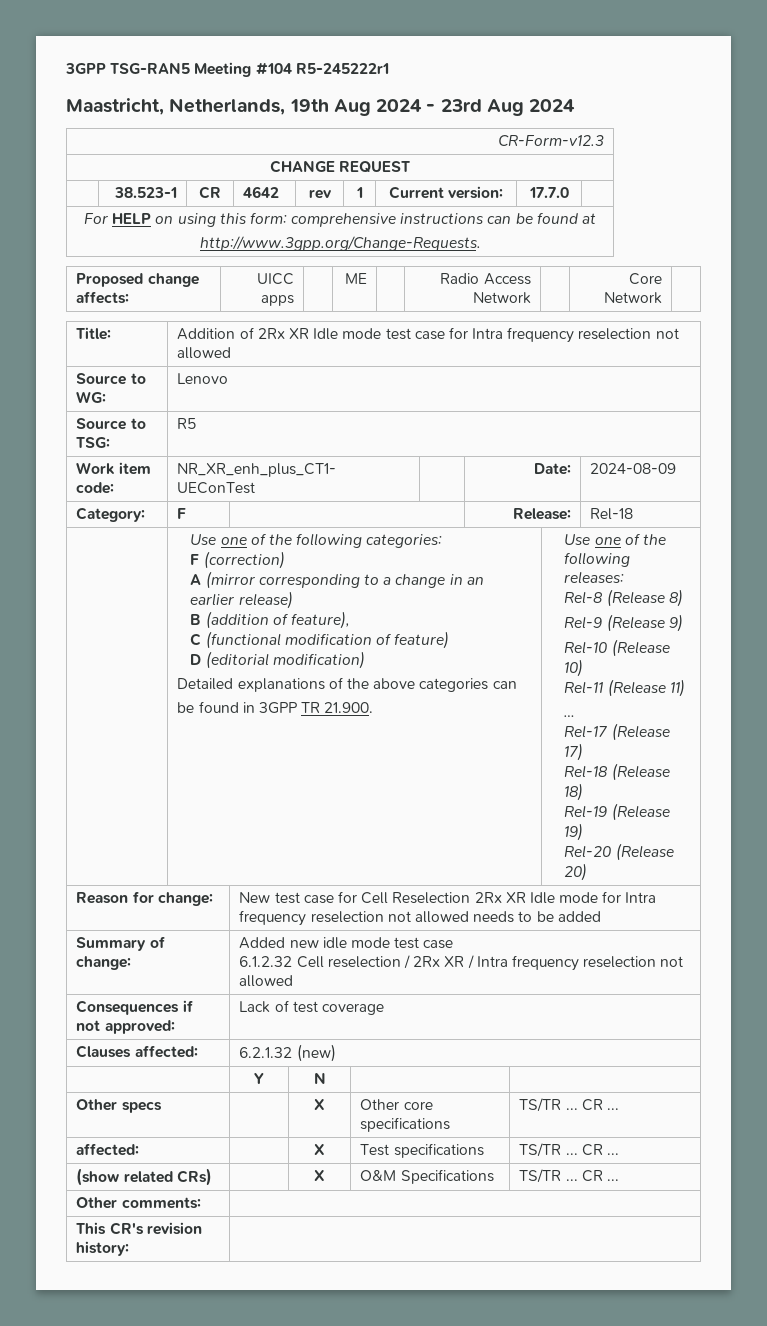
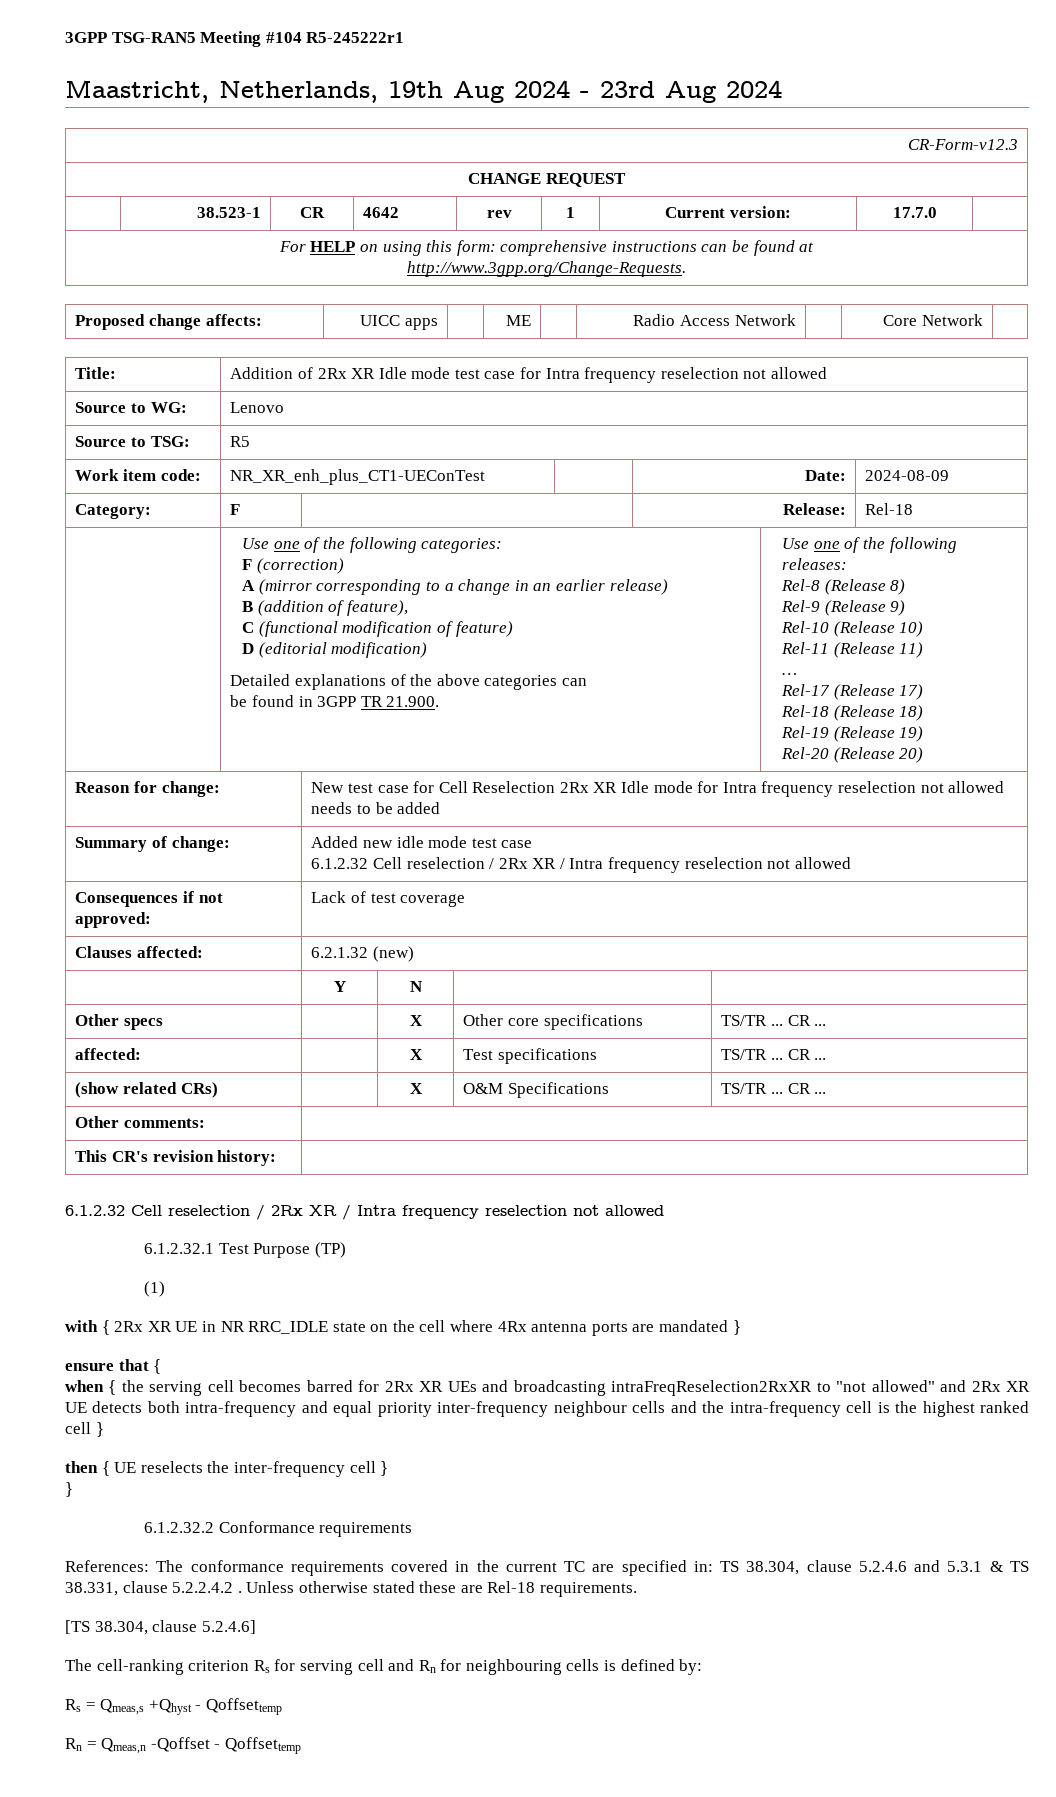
(130, 1248) none -> [65,1204,664,1220] [144,1242,347,1258] [144,1281,166,1297] [65,1320,741,1336] [65,1359,162,1374] [65,1380,1030,1396] [65,1401,1029,1417] [65,1422,104,1437] [65,1461,389,1477] [65,1482,73,1497] [144,1521,413,1537] [65,1560,1030,1576] [65,1581,637,1597] [65,1620,256,1635] [65,1659,703,1675] [65,1698,282,1715] [65,1737,301,1754] // 6.1.2.32 Cell reselection / 2Rx XR / Intra frequency reselection not allowed // 6.1.2.32.1 Test Purpose (TP) // (1) // with { 2Rx XR UE in NR RRC_IDLE state on the cell where 4Rx antenna ports are mandated } // ensure that { // when { the serving cell becomes barred for 2Rx XR UEs and broadcasting intraFreqReselection2RxXR to "not allowed" and 2Rx XR UE detects both intra-frequency and equal priority inter-frequency neighbour cells and the intra-frequency cell is the highest ranked cell } // then { UE reselects the inter-frequency cell } // } // 6.1.2.32.2 Conformance requirements // References: The conformance requirements covered in the current TC are specified in: TS 38.304, clause 5.2.4.6 and 5.3.1 & TS 38.331, clause 5.2.2.4.2 . Unless otherwise stated these are Rel-18 requirements. // [TS 38.304, clause 5.2.4.6] // The cell-ranking criterion Rs for serving cell and Rn for neighbouring cells is defined by: // Rs = Qmeas,s +Qhyst - Qoffsettemp // Rn = Qmeas,n -Qoffset - Qoffsettemp

